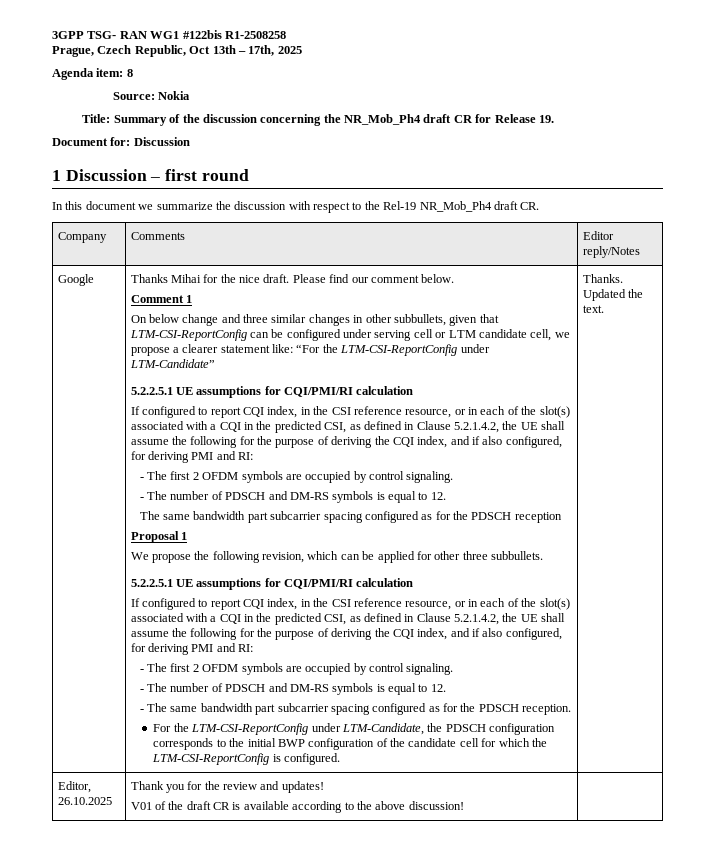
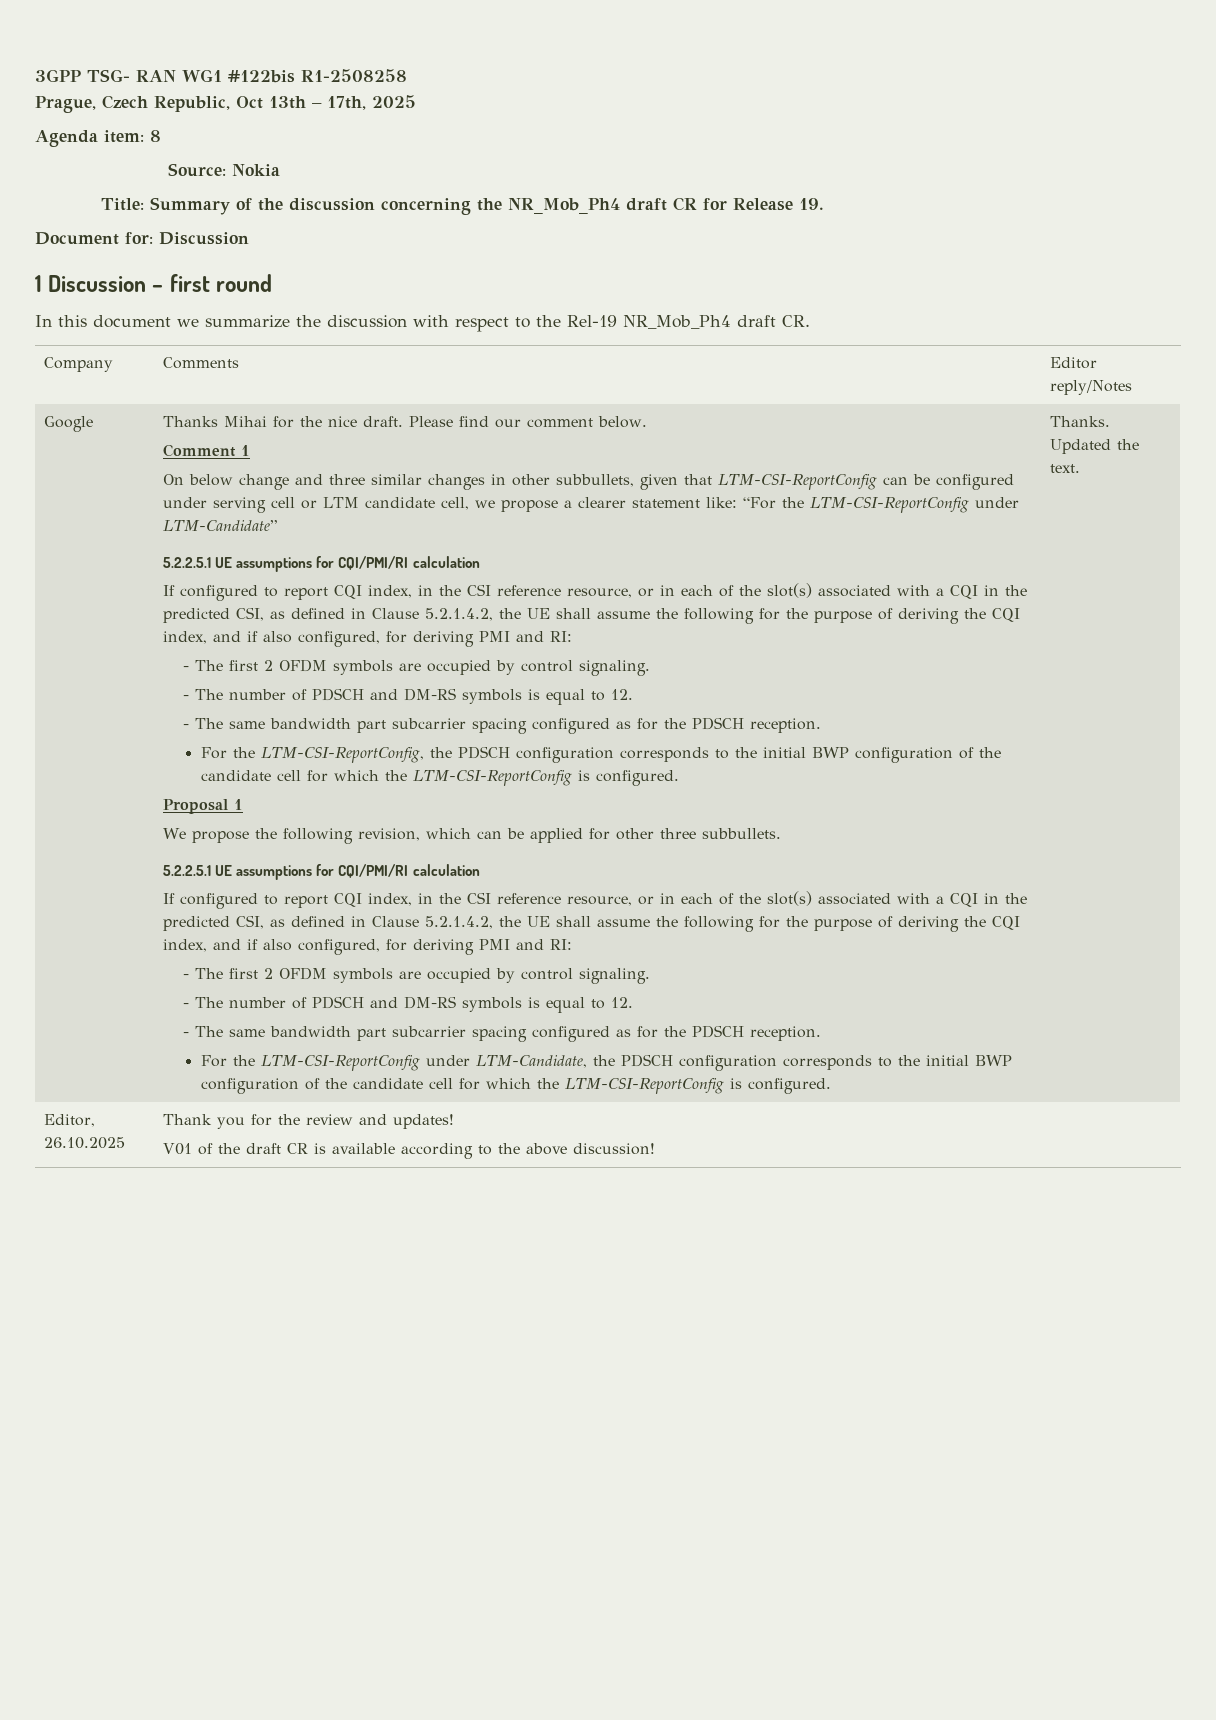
(446, 496) none -> [183,724,190,729] -
[514,512,562,523] reception -> [750,718,822,733] [200,746,1001,763] [200,770,679,786] reception. // For the LTM-CSI-ReportConfig, the PDSCH configuration corresponds to the initial BWP configuration of the candidate cell for which the LTM-CSI-ReportConfig is configured.

